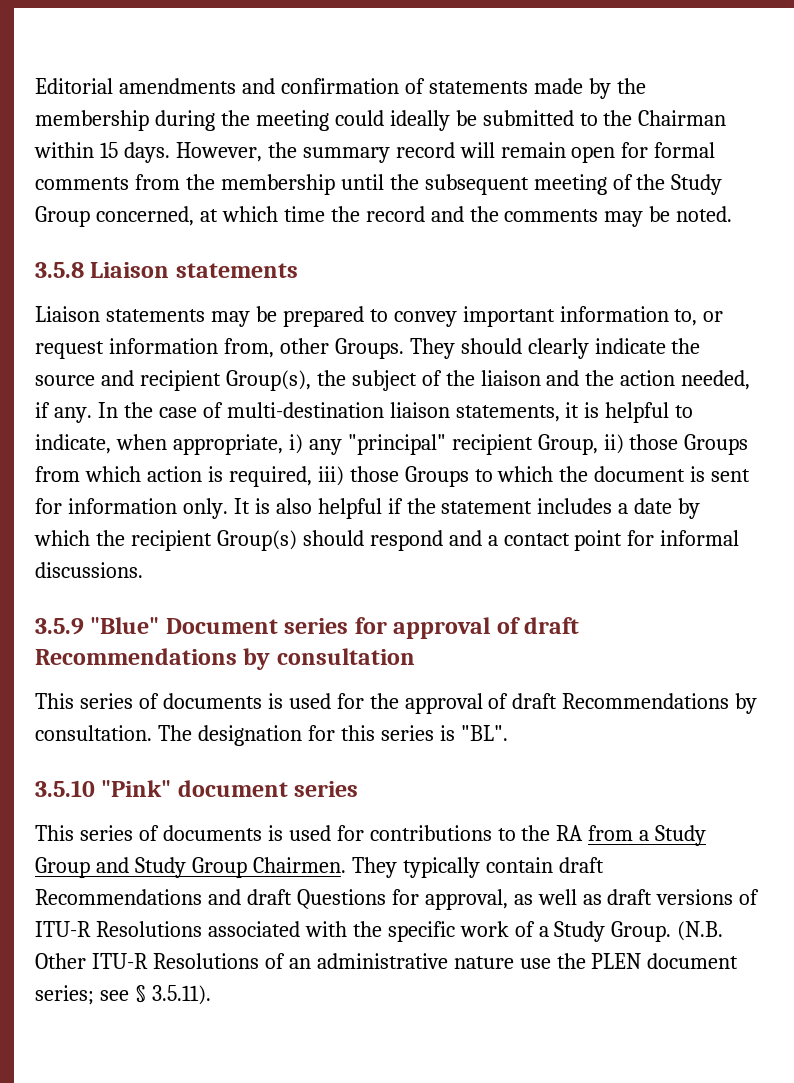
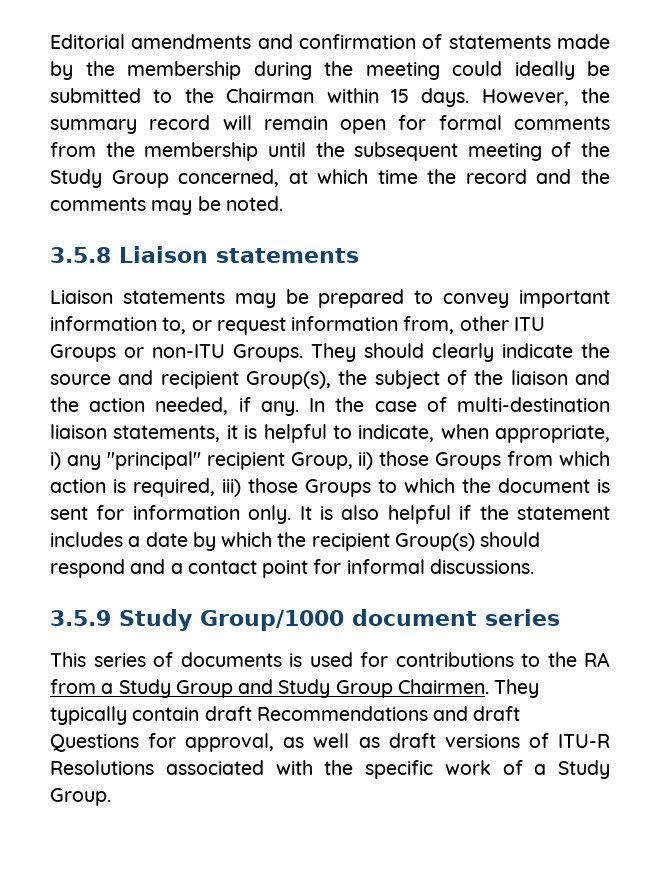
(329, 346) none -> [513,317,545,331] [50,344,225,362] ITU Groups or non-ITU
[90,617,580,639] [35,648,415,670] [35,693,758,714] [35,725,508,746] [35,780,172,797] "Blue" Document series for approval of draft Recommendations by consultation // This series of documents is used for the approval of draft Recommendations by consultation. The designation for this series is "BL". // 3.5.10 "Pink" -> [119,609,344,631] Study Group/1000
[677,921,724,941] [35,953,739,969] [35,985,211,1005] (N.B. Other ITU-R Resolutions of an administrative nature use the PLEN document series; see § 3.5.11). -> (111, 797) none

